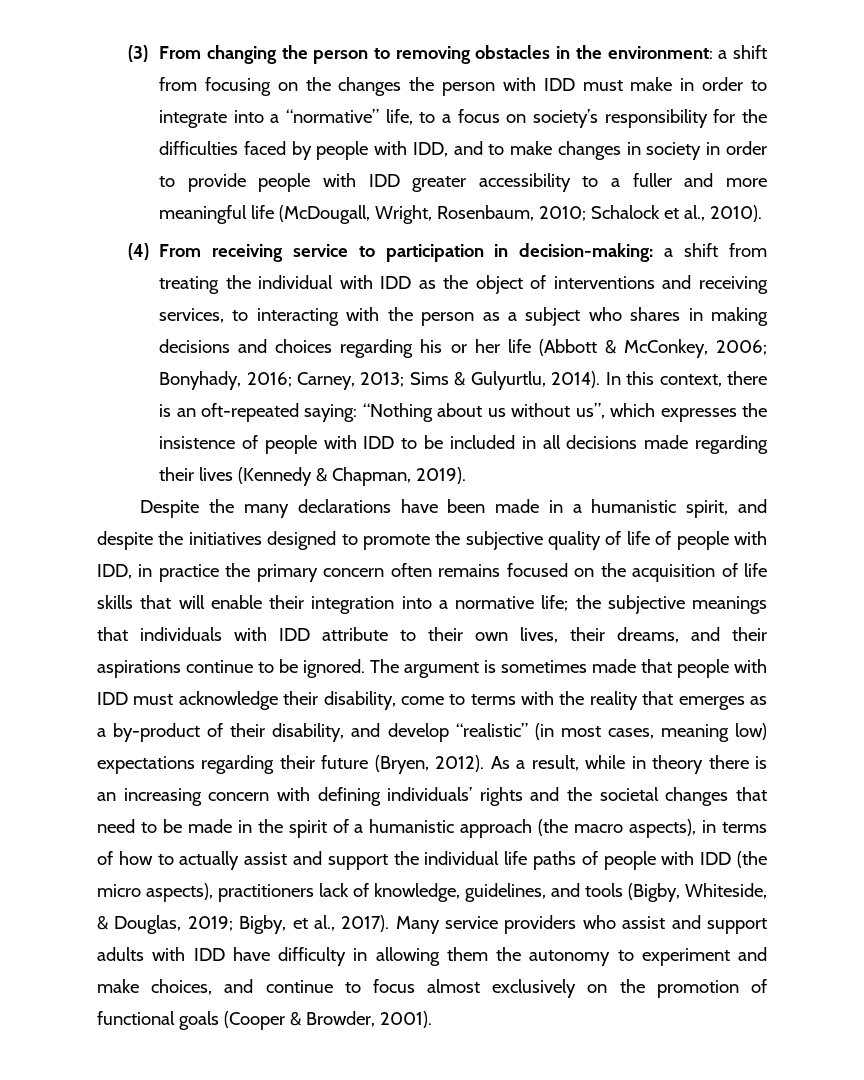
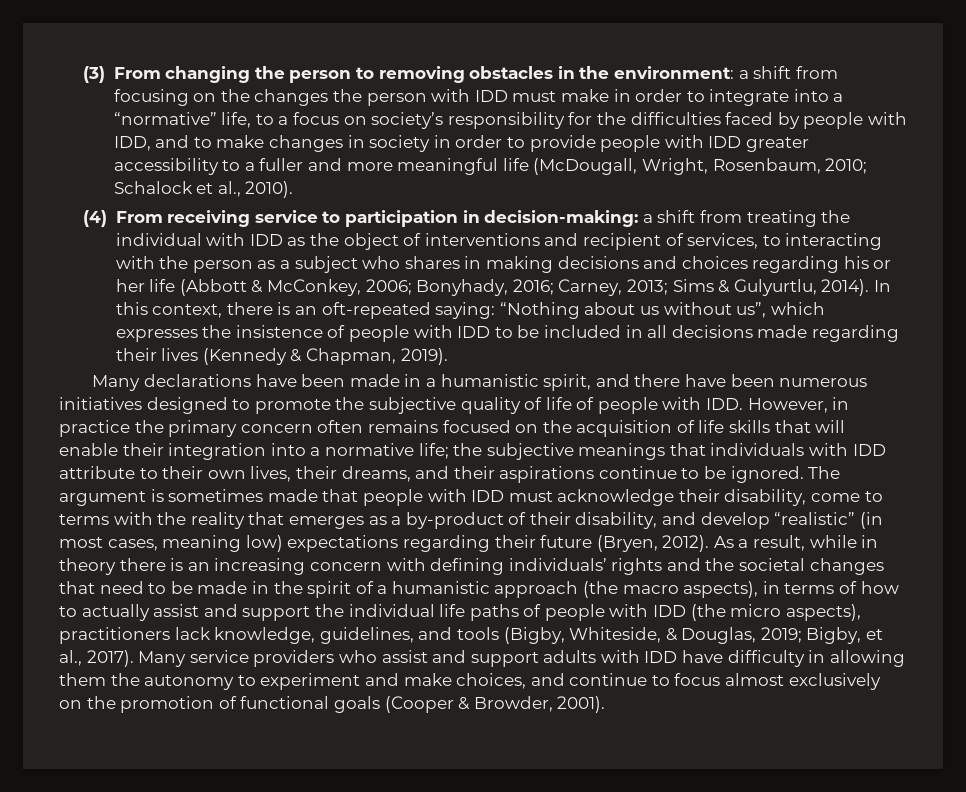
[699,276,768,294] receiving -> [582,233,684,250] recipient of
[140,499,289,518] Despite the many -> [92,375,141,391] Many
[97,531,184,550] despite the -> [634,374,868,387] there have been numerous
[97,564,132,579] IDD, -> [706,398,828,413] IDD. However,
[353,883,369,897] of -> (211, 633) none

